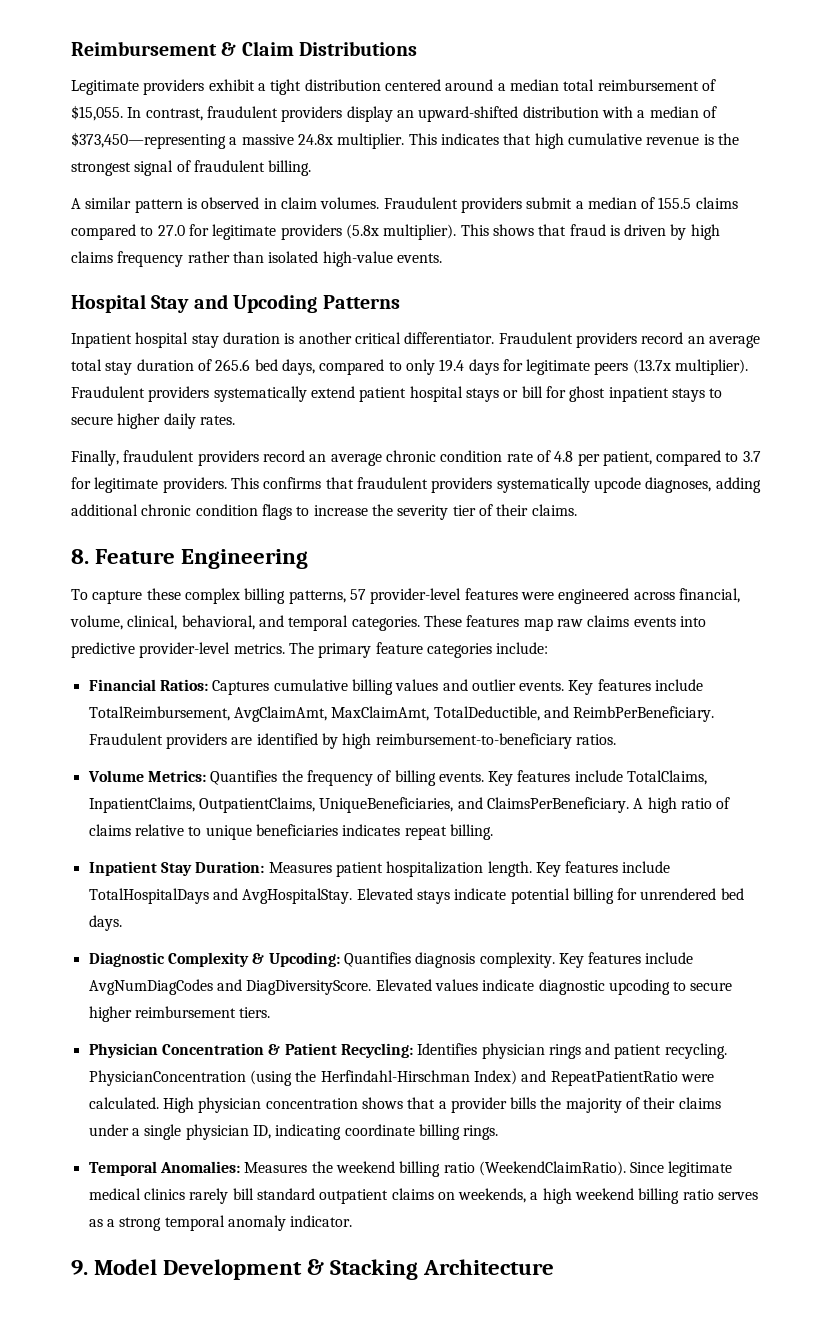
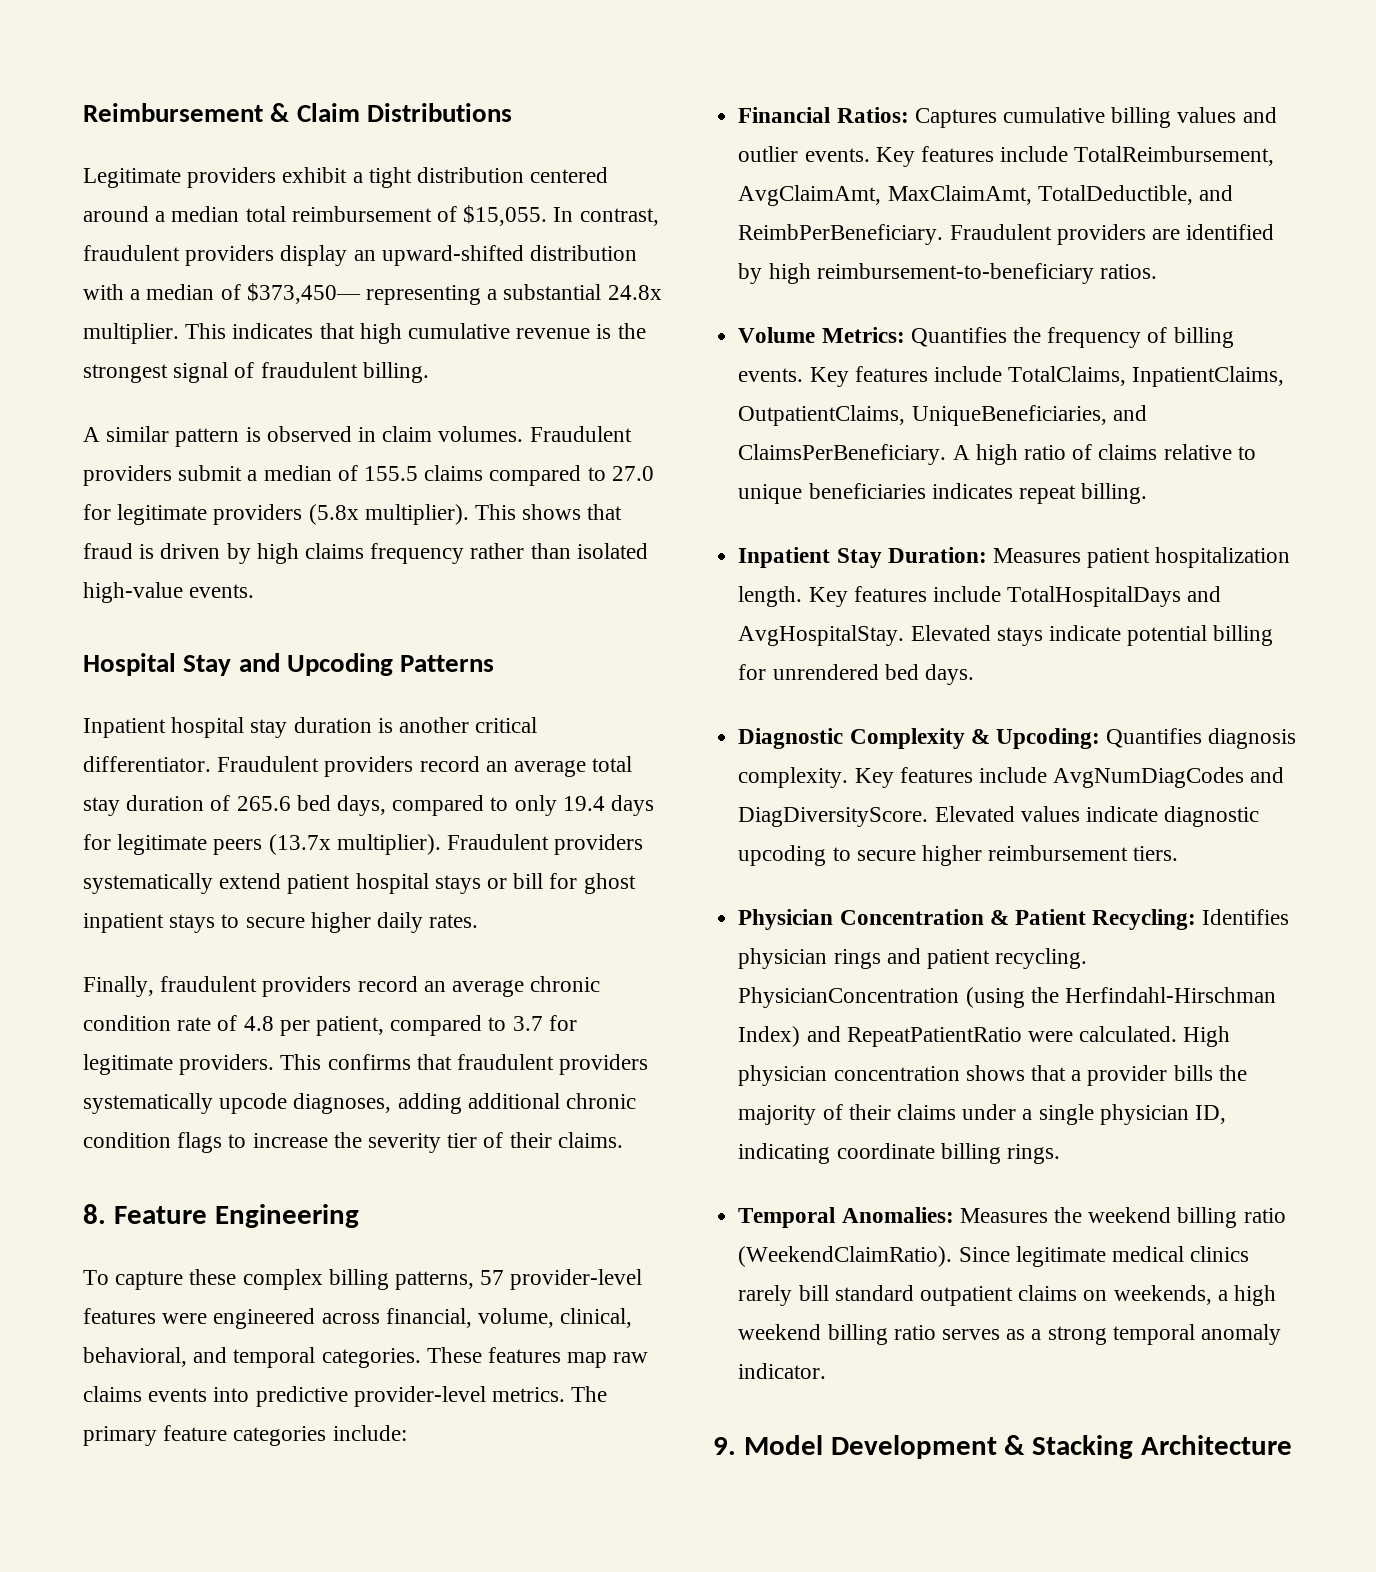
[71,132,294,149] $373,450—representing a massive -> [246,283,602,305] $373,450— representing a substantial

